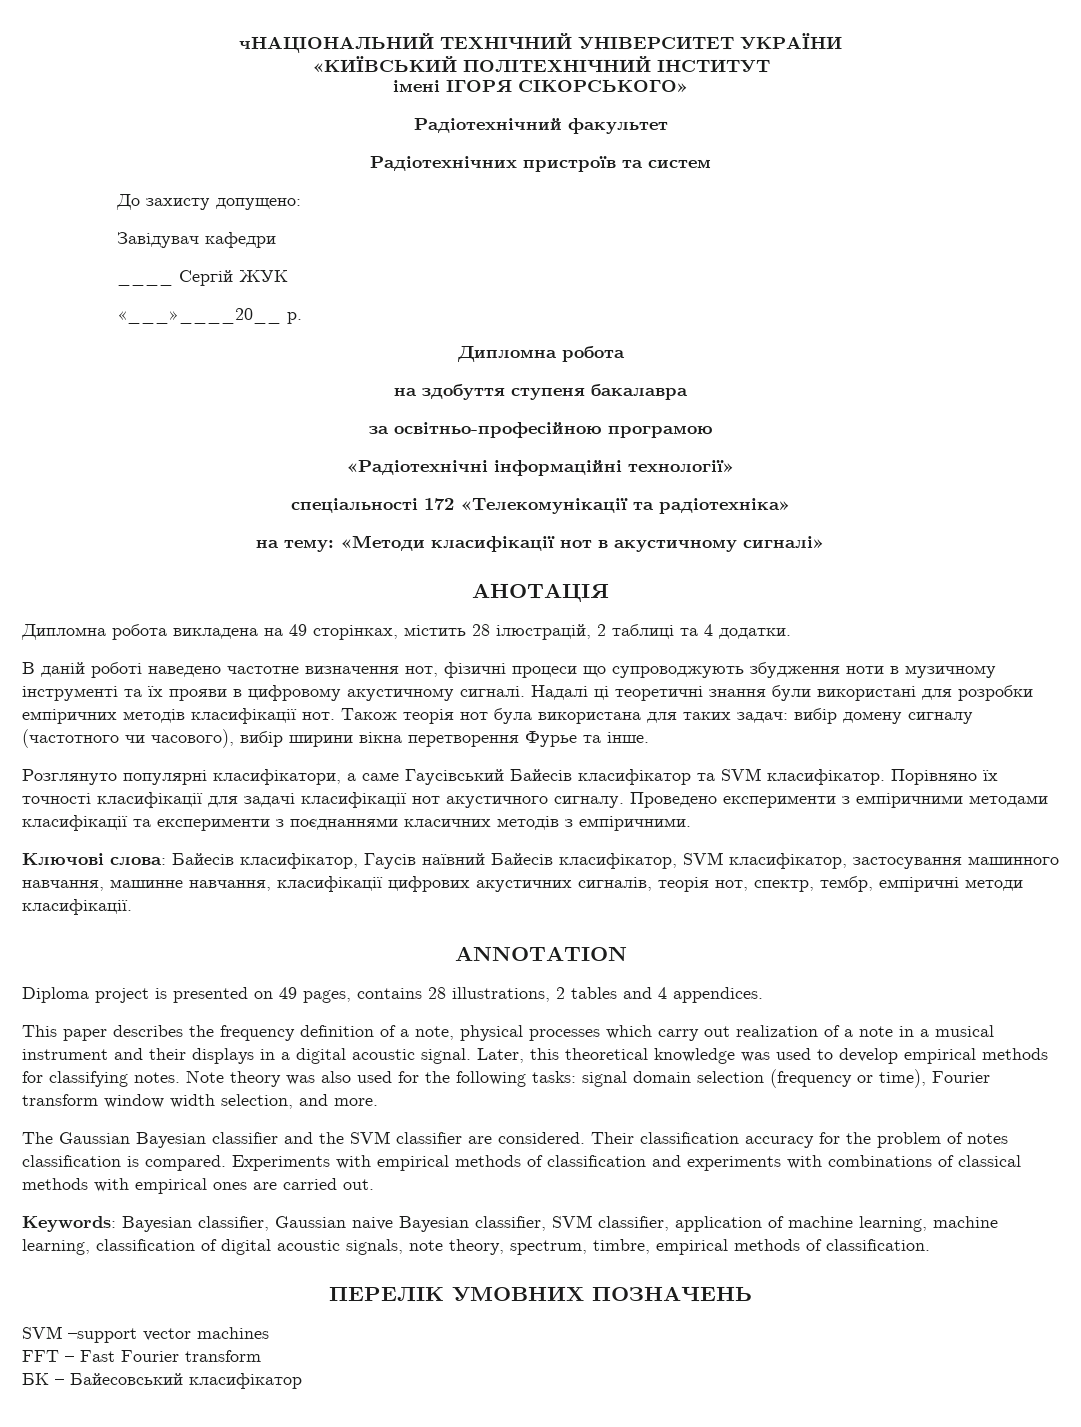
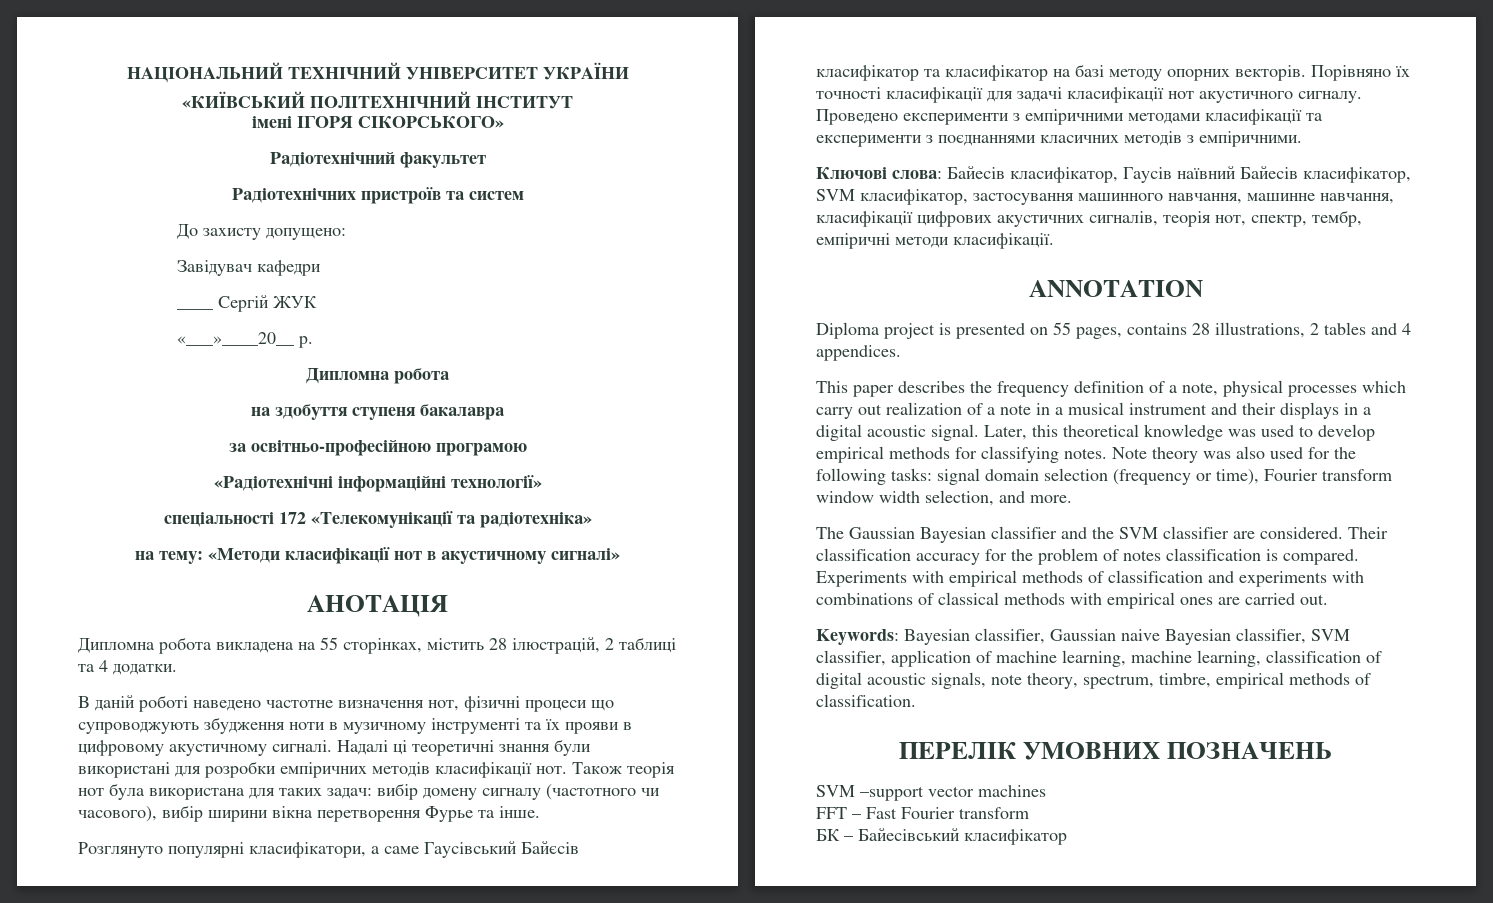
[239,33,434,53] чНАЦІОНАЛЬНИЙ -> [126,62,283,83] НАЦІОНАЛЬНИЙ
[289,624,307,636] 49 -> [320,637,338,650] 55
[510,769,572,781] Байесів -> [521,841,579,854] Байєсів
[721,768,885,785] SVM класифікатор. -> [945,64,1306,81] класифікатор на базі методу опорних векторів.
[279,987,297,999] 49 -> [1053,322,1071,335] 55
[70,1373,183,1385] Байесовський -> [858,828,960,841] Байесівський

